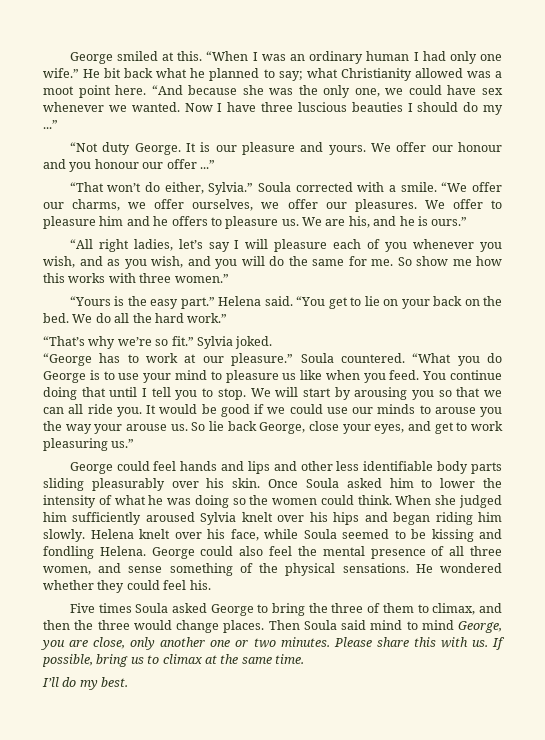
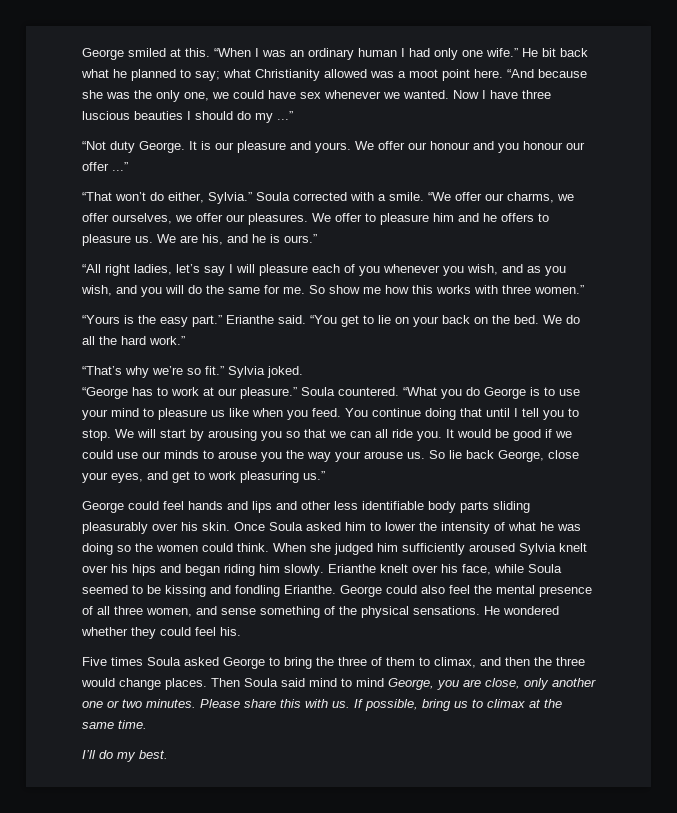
[218,296,262,306] Helena -> [226,315,274,324] Erianthe
[90,529,134,539] Helena -> [328,564,376,573] Erianthe
[99,546,146,556] Helena. -> [284,585,336,594] Erianthe.

